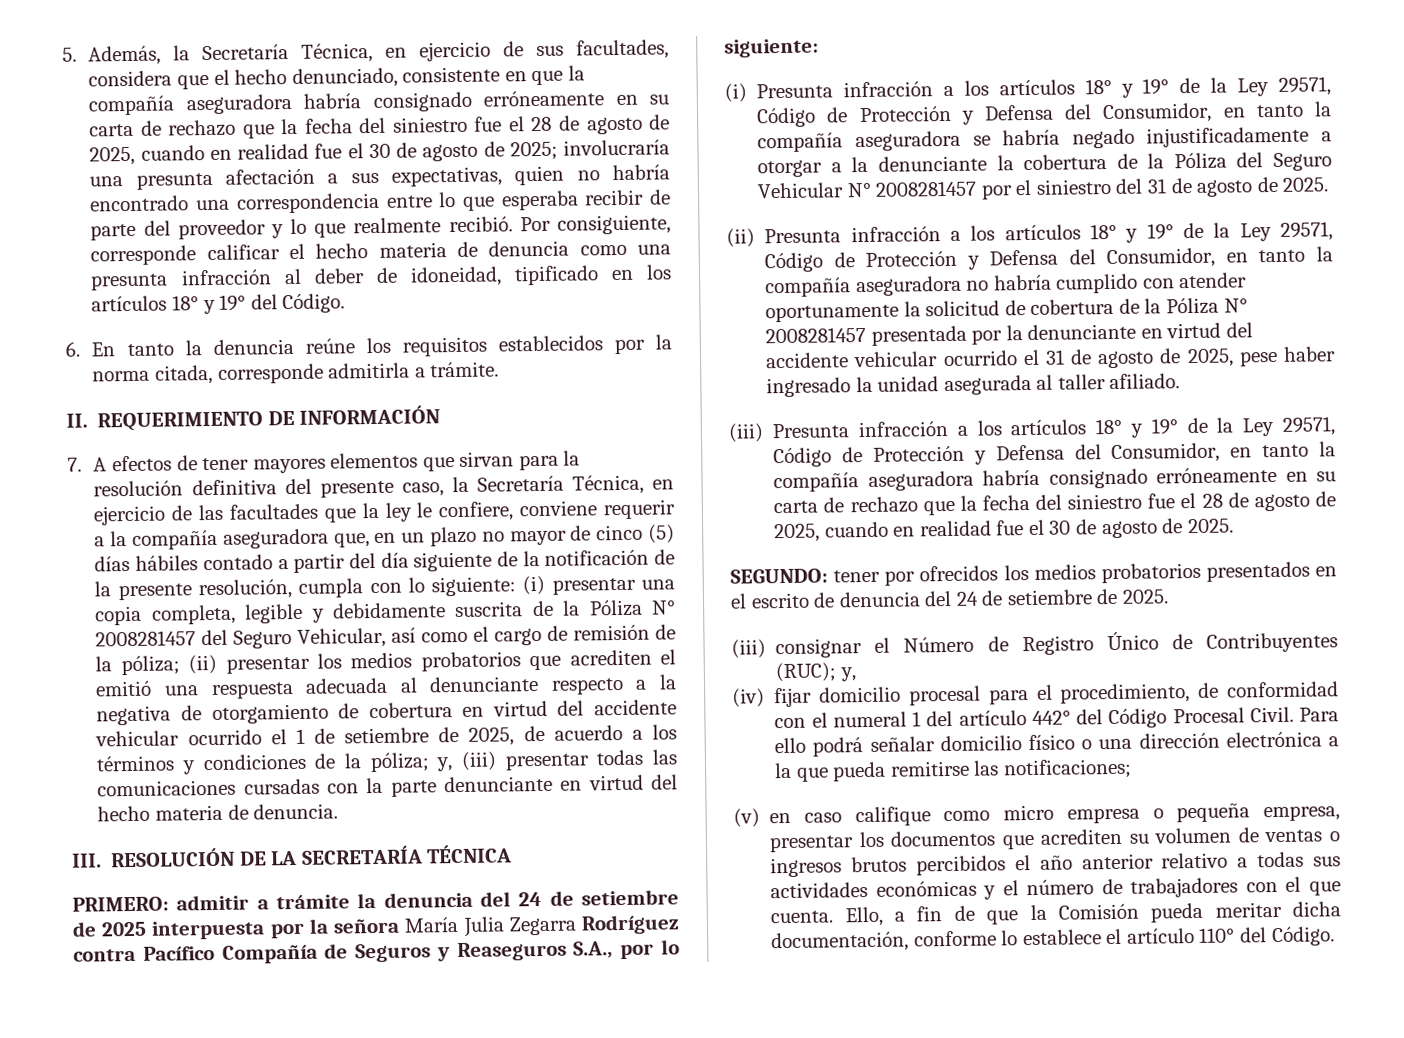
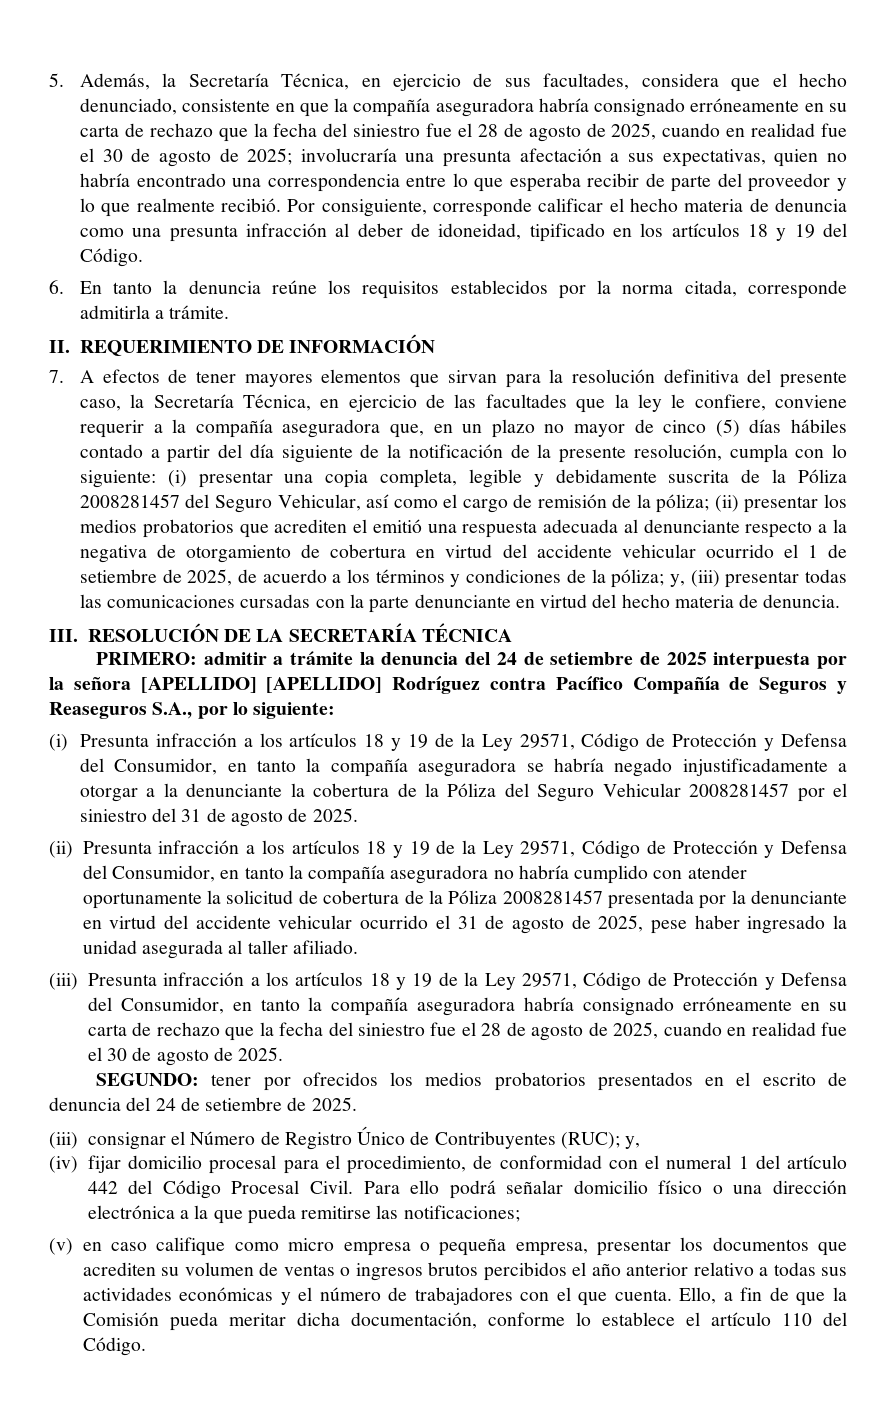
[171,294,247,315] 18° y 19° -> [747,224,815,241] 18 y 19
[651,600,677,615] N° -> (847, 476) none
[404,916,577,937] María Julia Zegarra -> [140,677,383,693] [APELLIDO] [APELLIDO]
[1084,78,1170,98] 18° y 19° -> [364,734,429,751] 18 y 19
[846,182,872,198] N° -> (681, 790) none
[1089,223,1174,243] 18° y 19° -> [366,841,430,858] 18 y 19
[1223,298,1248,313] N° -> (498, 897) none
[1095,418,1178,438] 18° y 19° -> [369,973,433,990] 18 y 19
[1031,710,1071,725] 442° -> [87,1181,118,1194] 442
[1199,927,1236,943] 110° -> [781,1313,812,1326] 110

